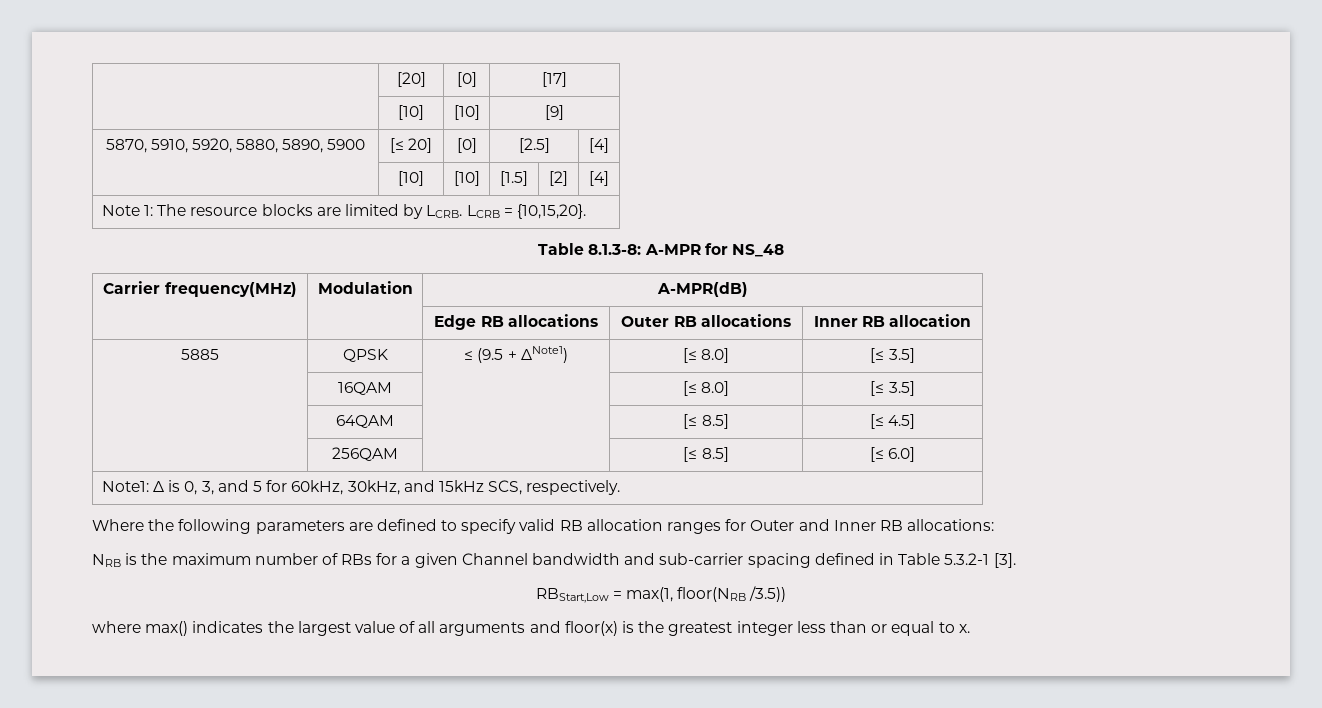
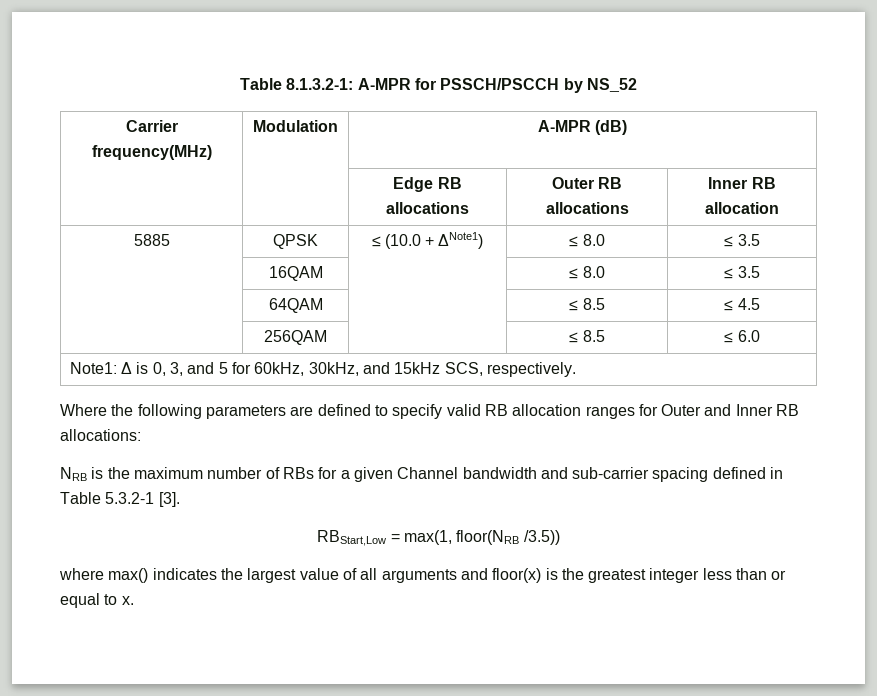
[396,72,426,87] [456,72,477,87] [542,72,567,87] [398,105,424,120] [453,105,480,120] [545,105,564,120] [105,138,366,153] [389,138,433,153] [456,138,477,153] [518,138,550,153] [589,138,609,153] [398,171,424,186] [453,171,480,186] [500,171,528,186] [549,171,568,186] [589,171,609,186] [101,204,586,219] [538,243,784,257] | [20] | [0] | [17] // | [10] | [10] | [9] // 5870, 5910, 5920, 5880, 5890, 5900 | [≤ 20] | [0] | [2.5] | [4] // | [10] | [10] | [1.5] | [2] | [4] // Note 1: The resource blocks are limited by LCRB. LCRB = {10,15,20}. // Table 8.1.3-8: A-MPR for NS_48 -> [240,78,637,93] Table 8.1.3.2-1: A-MPR for PSSCH/PSCCH by NS_52
[656,282,748,297] A-MPR(dB) -> [537,120,628,135] A-MPR (dB)
[477,348,504,363] (9.5 -> [384,234,421,249] (10.0
[682,348,730,363] [870,348,915,363] [338,382,392,395] [682,381,730,396] [870,381,915,396] [336,415,394,428] [683,414,729,429] [869,414,916,429] [332,447,398,461] [683,447,729,462] [869,447,916,462] [≤ 8.0] | [≤ 3.5] // | 16QAM | | [≤ 8.0] | [≤ 3.5] // | 64QAM | | [≤ 8.5] | [≤ 4.5] // | 256QAM | | [≤ 8.5] | [≤ 6.0] -> [569,234,605,247] [724,234,760,247] [268,266,323,281] [569,266,605,279] [724,266,760,279] [268,298,323,313] [569,298,605,311] [724,298,760,311] [264,330,327,345] [569,330,605,343] [724,330,760,343] ≤ 8.0 | ≤ 3.5 // | 16QAM | | ≤ 8.0 | ≤ 3.5 // | 64QAM | | ≤ 8.5 | ≤ 4.5 // | 256QAM | | ≤ 8.5 | ≤ 6.0

